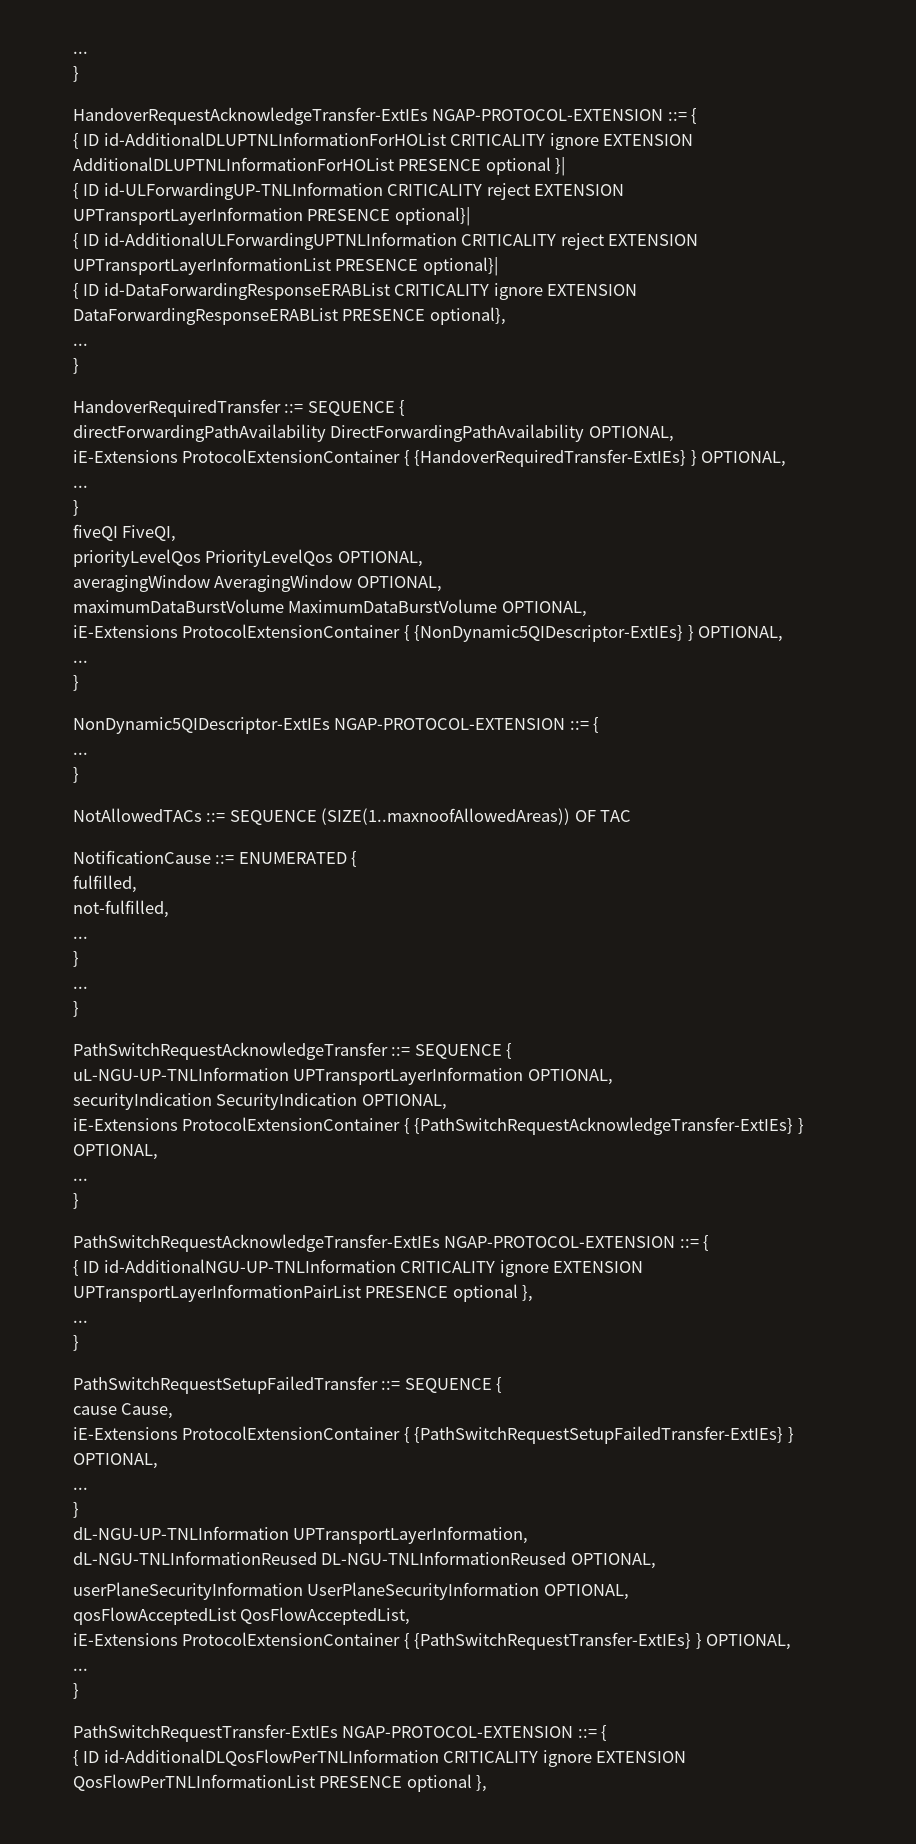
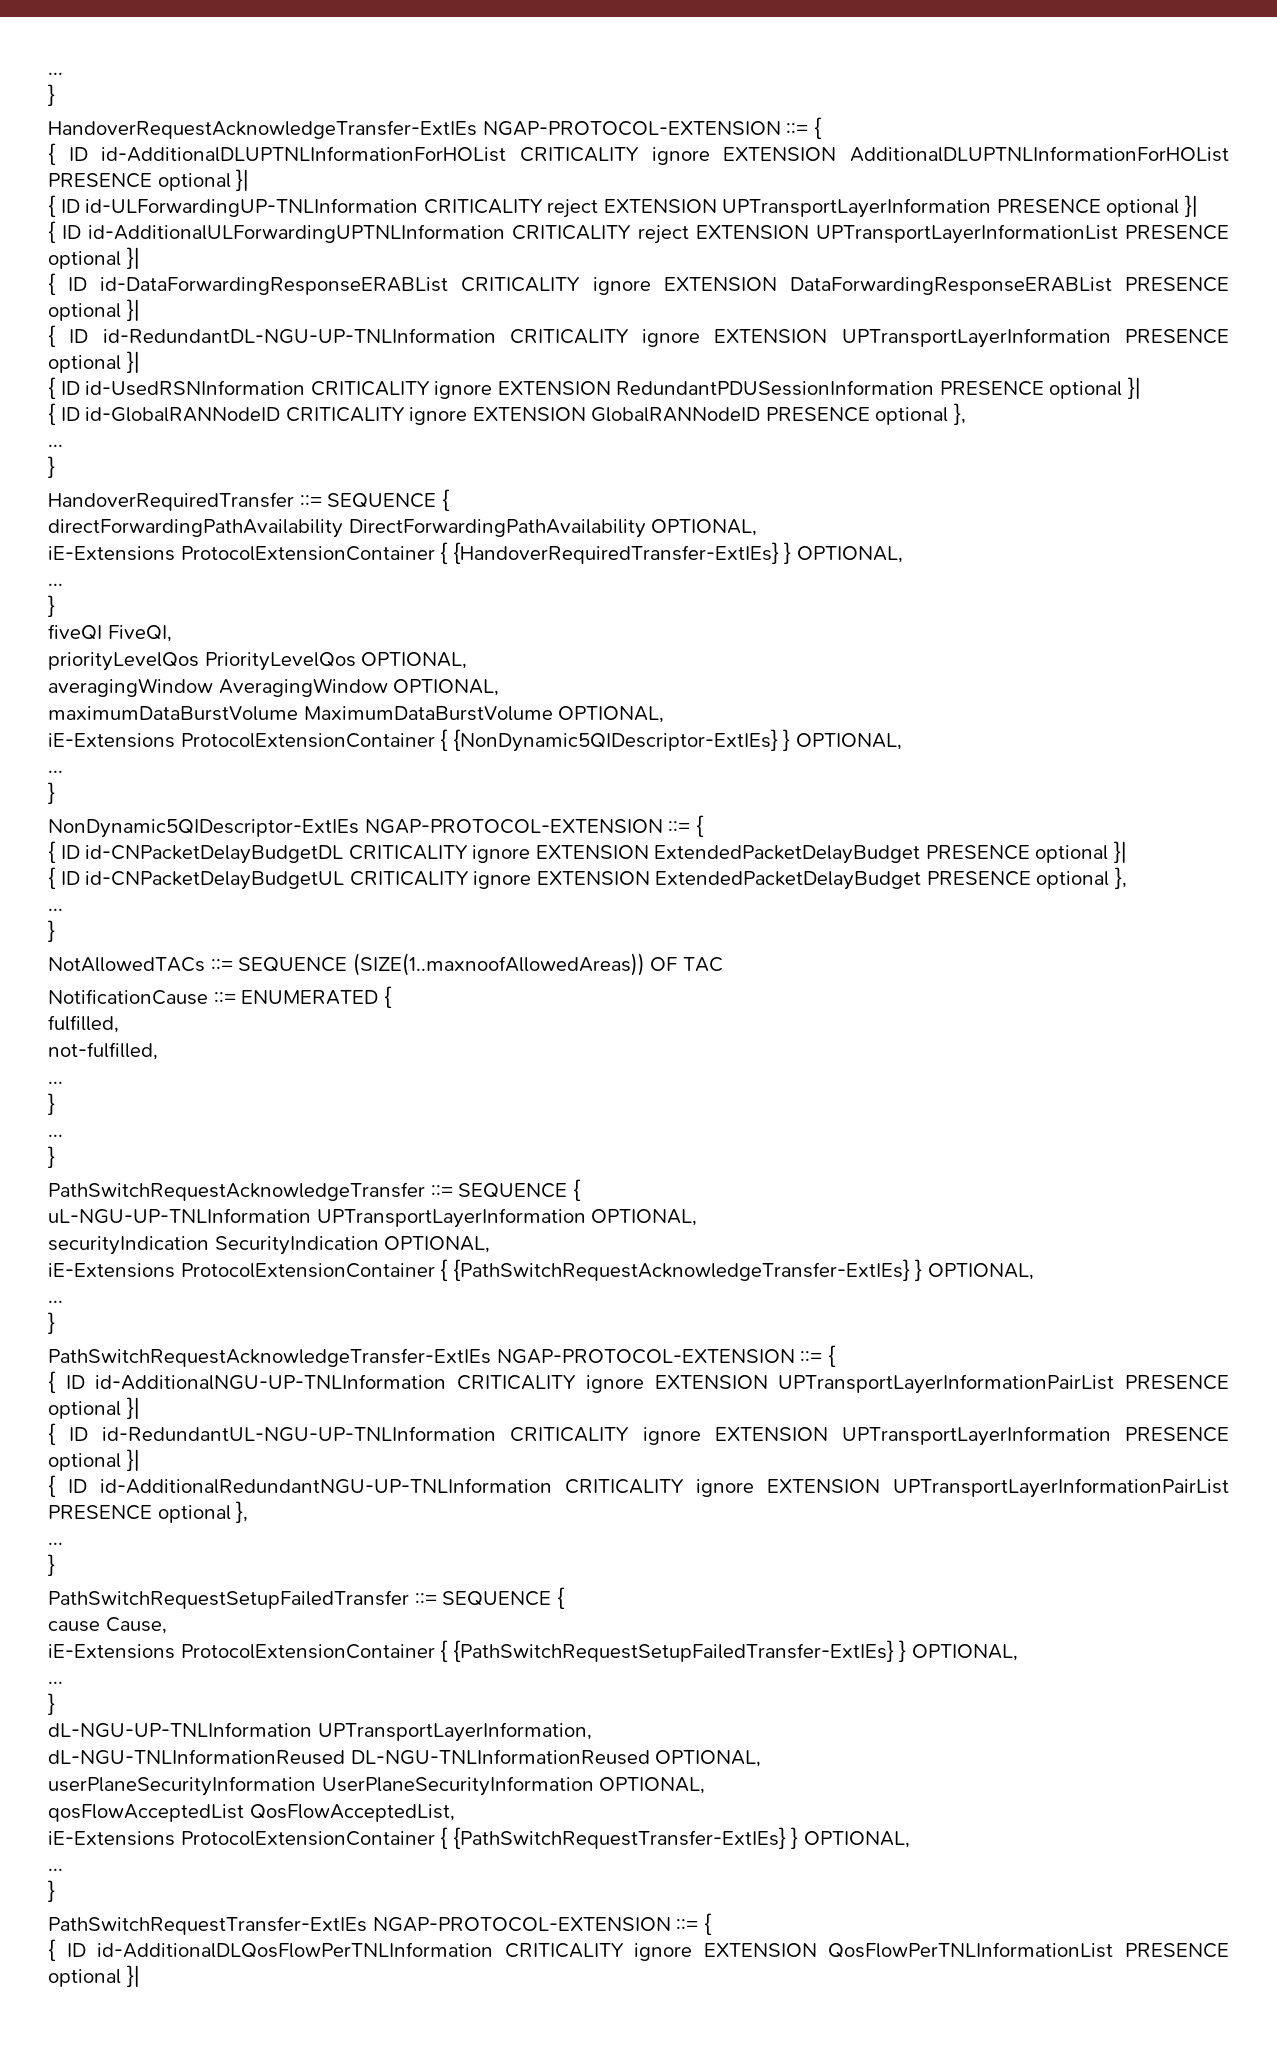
[394,207,470,226] optional}| -> [1106,195,1197,217] optional }|
[422,257,498,276] optional}| -> [48,247,139,269] optional }|
[429,307,506,325] optional}, -> [48,299,139,321] [48,325,1229,348] [48,351,139,373] [48,377,1140,399] [48,403,966,425] optional }| // { ID id-RedundantDL-NGU-UP-TNLInformation CRITICALITY ignore EXTENSION UPTransportLayerInformation PRESENCE optional }| // { ID id-UsedRSNInformation CRITICALITY ignore EXTENSION RedundantPDUSessionInformation PRESENCE optional }| // { ID id-GlobalRANNodeID CRITICALITY ignore EXTENSION GlobalRANNodeID PRESENCE optional },
(600, 725) none -> [48,841,1126,864] [48,867,1127,890] // { ID id-CNPacketDelayBudgetDL CRITICALITY ignore EXTENSION ExtendedPacketDelayBudget PRESENCE optional }| // { ID id-CNPacketDelayBudgetUL CRITICALITY ignore EXTENSION ExtendedPacketDelayBudget PRESENCE optional },
(518, 1293) none -> [126,1397,139,1419] [48,1423,1229,1446] [48,1449,139,1471] [48,1475,1229,1498] [48,1505,231,1523] }| // { ID id-RedundantUL-NGU-UP-TNLInformation CRITICALITY ignore EXTENSION UPTransportLayerInformation PRESENCE optional }| // { ID id-AdditionalRedundantNGU-UP-TNLInformation CRITICALITY ignore EXTENSION UPTransportLayerInformationPairList PRESENCE optional
[476,1775,488,1792] }, -> [126,1965,139,1987] }|

